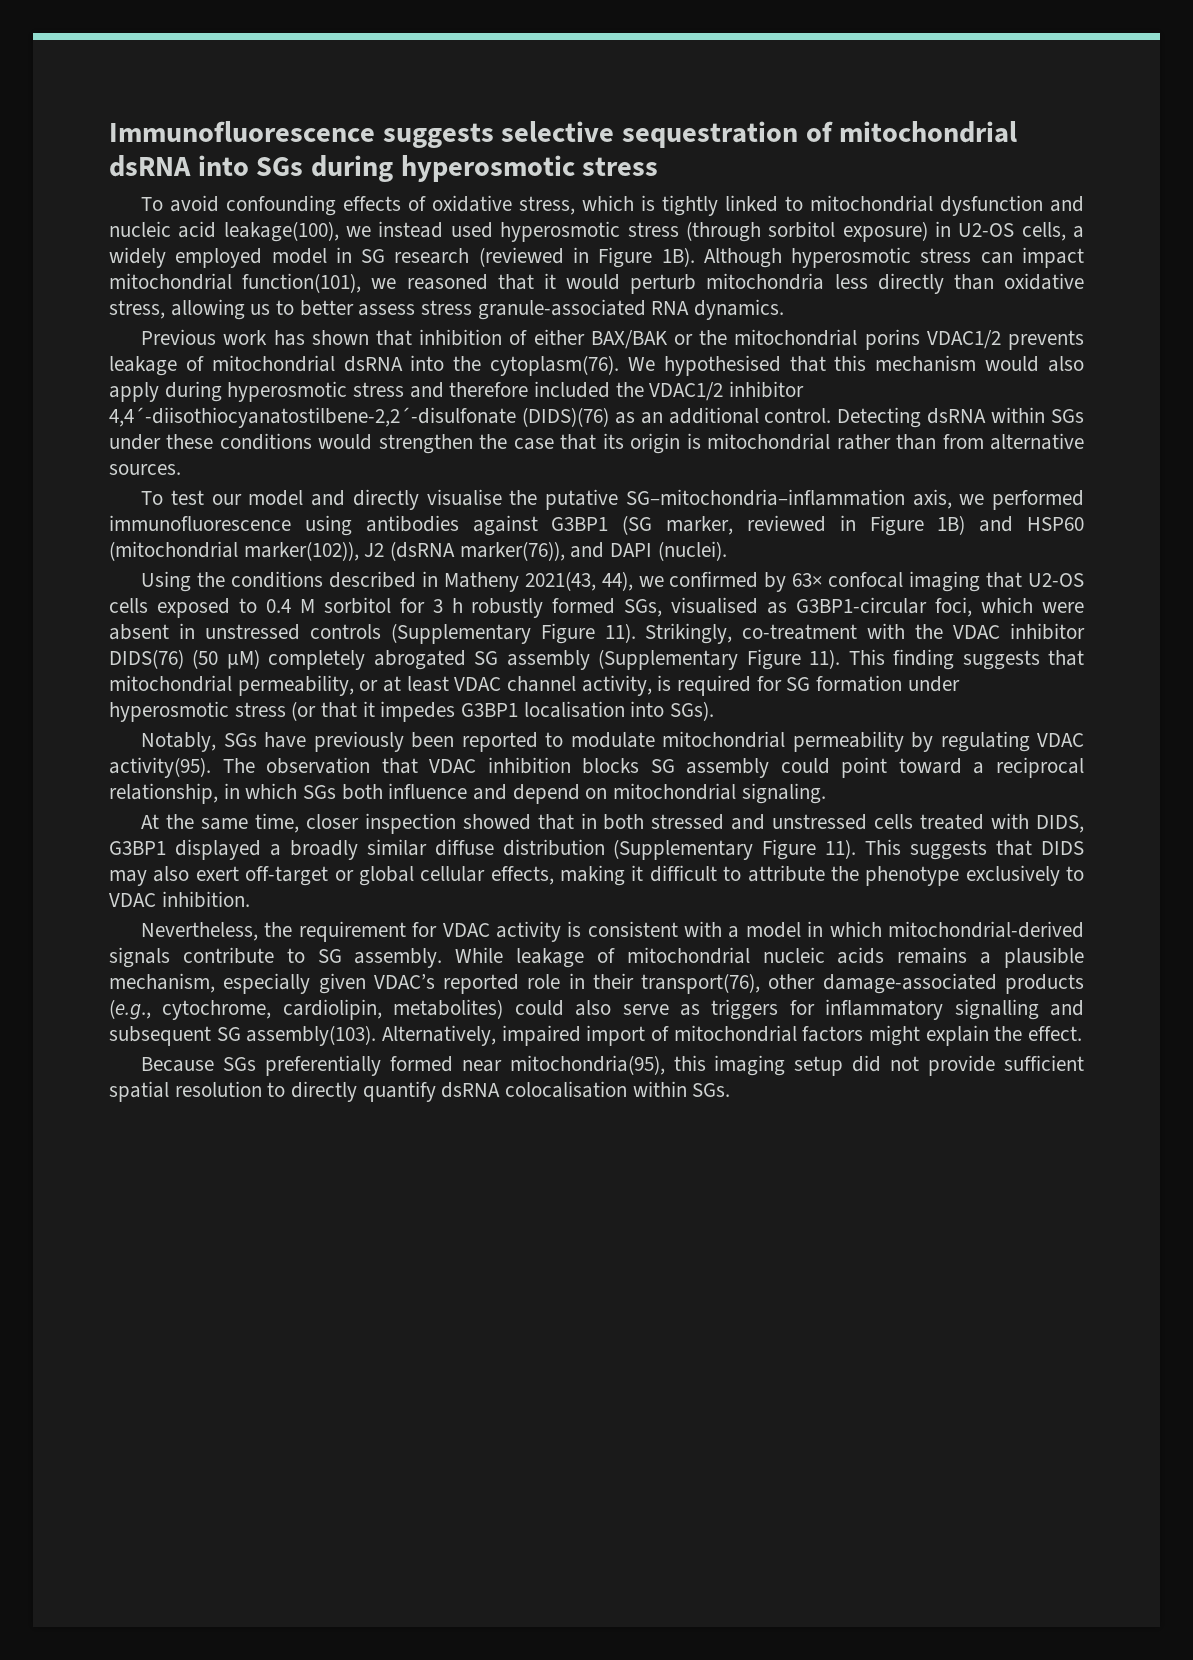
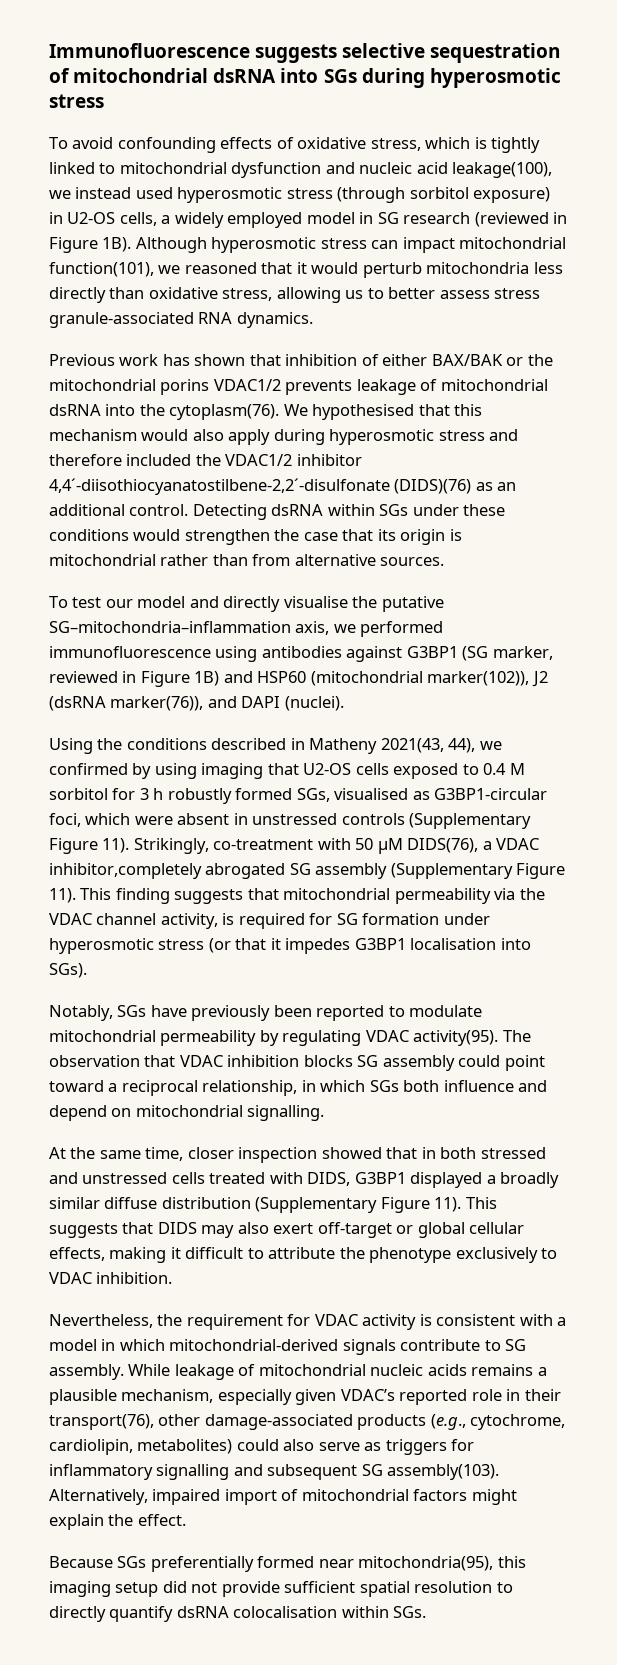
[792,572,904,588] 63× confocal -> [154,763,197,779] using
[915,623,1085,640] [109,649,366,670] the VDAC inhibitor DIDS(76) (50 μM) completely -> [355,838,540,854] [49,863,202,879] 50 μM DIDS(76), a VDAC inhibitor,completely
[237,675,449,696] permeability, or at least -> [394,888,545,904] permeability via the
[741,783,826,804] signaling. -> [247,1105,325,1121] signalling.

